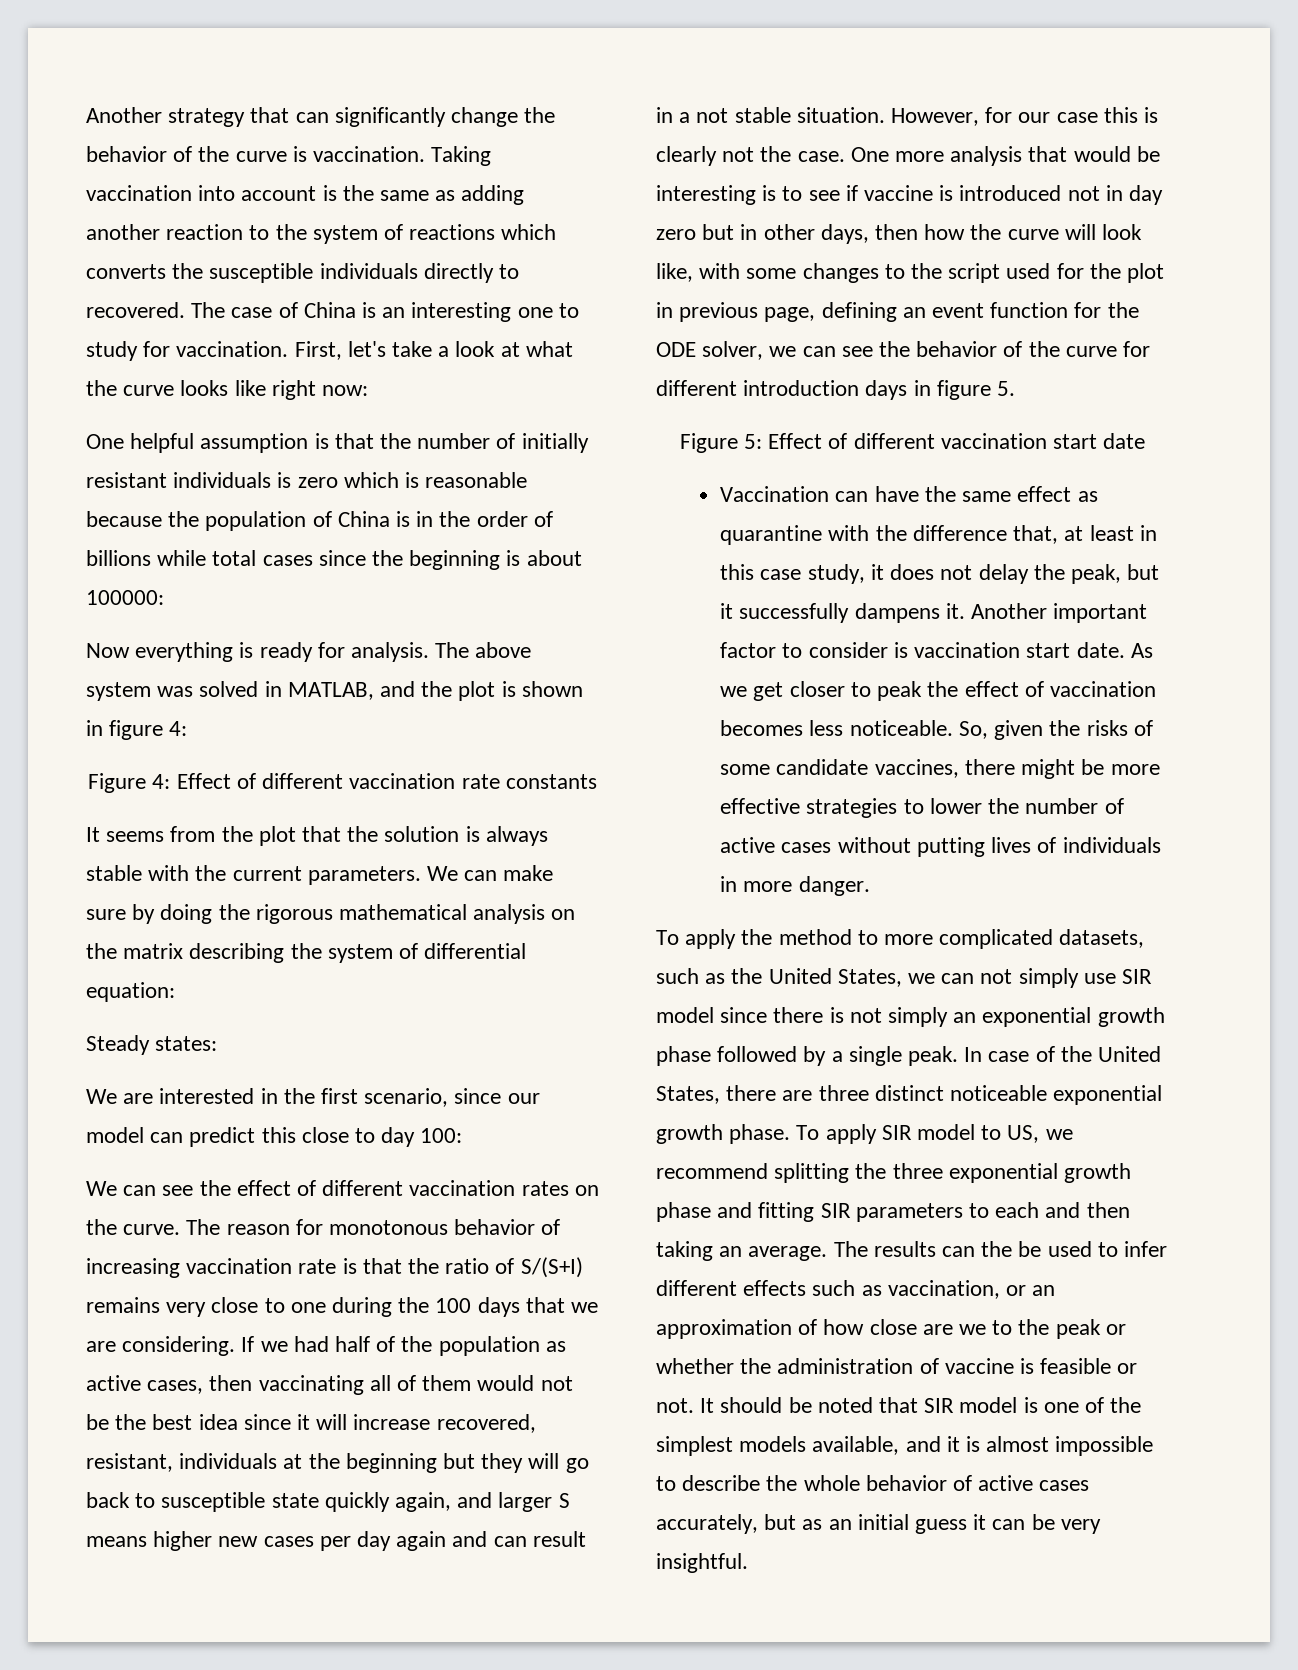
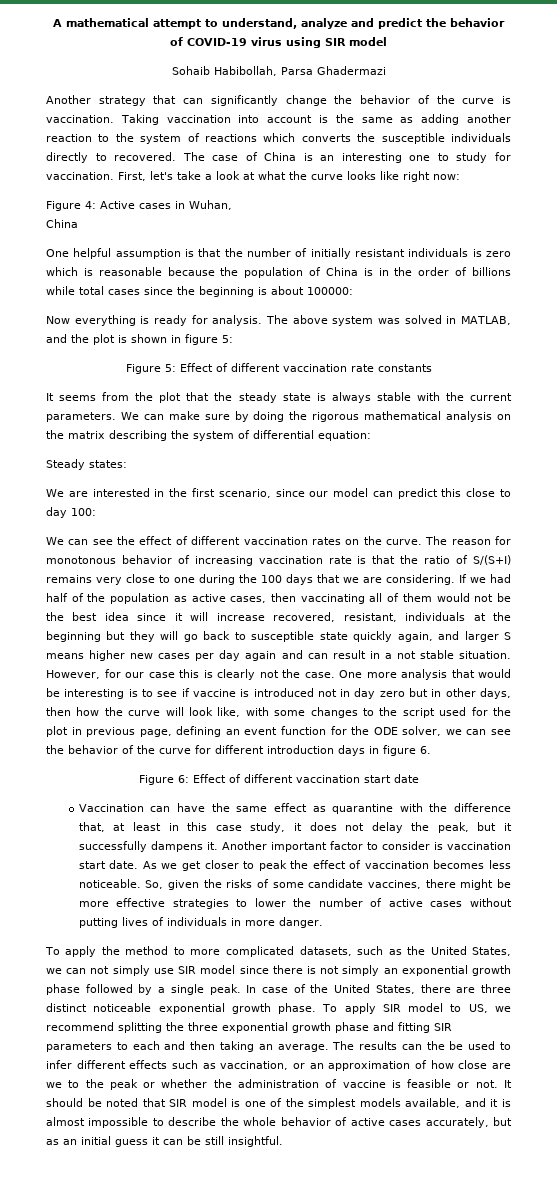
(86, 115) none -> [53,18,505,29] [170,37,387,48] [171,66,386,76] A mathematical attempt to understand, analyze and predict the behavior of COVID-19 virus using SIR model // Sohaib Habibollah, Parsa Ghadermazi //
(369, 390) none -> [46,200,232,211] [46,219,78,228] // Figure 4: Active cases in Wuhan, // China
[169,721,188,736] [88,773,171,793] 4: // Figure 4: -> [222,335,233,343] [125,364,176,374] 5: // Figure 5:
[384,826,460,842] solution -> [238,392,311,403] steady state
[997,381,1016,396] [679,433,762,453] 5. // Figure 5: -> [420,746,431,754] [138,775,189,785] 6. // Figure 6:
[1060,1519,1101,1534] very -> [205,1136,224,1145] still

